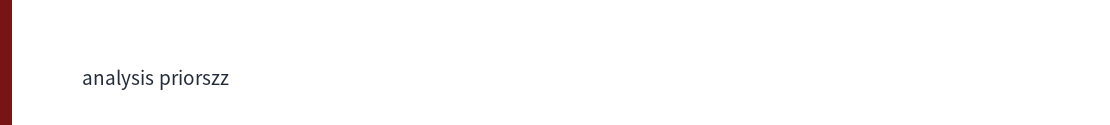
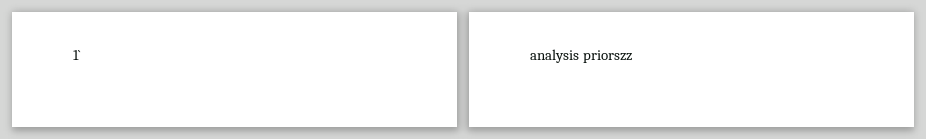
(82, 79) none -> [73,50,81,60] 1` //

